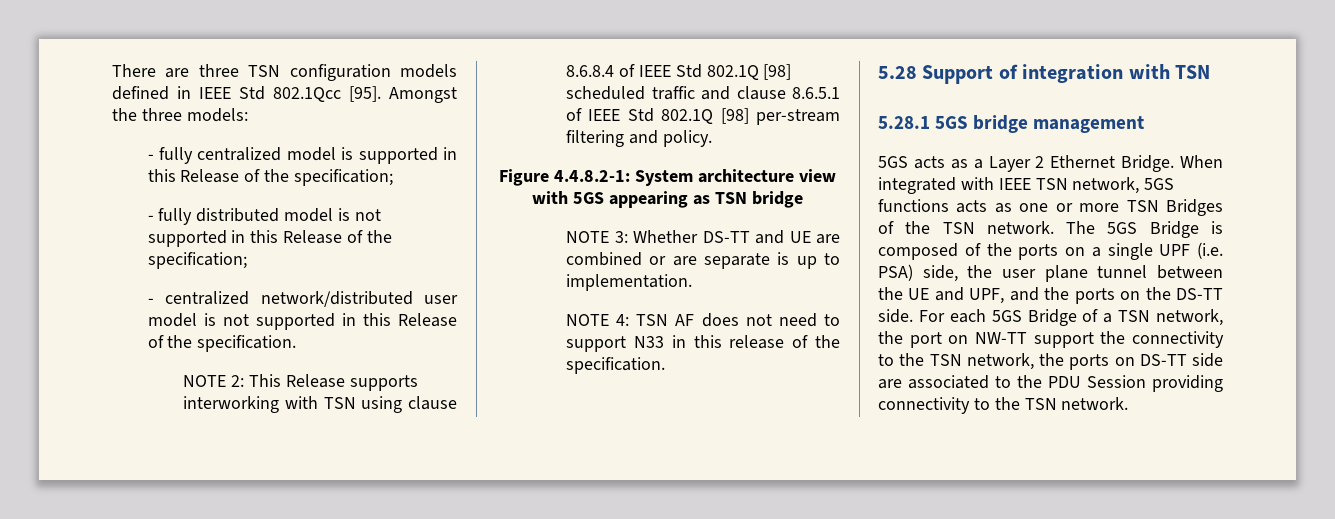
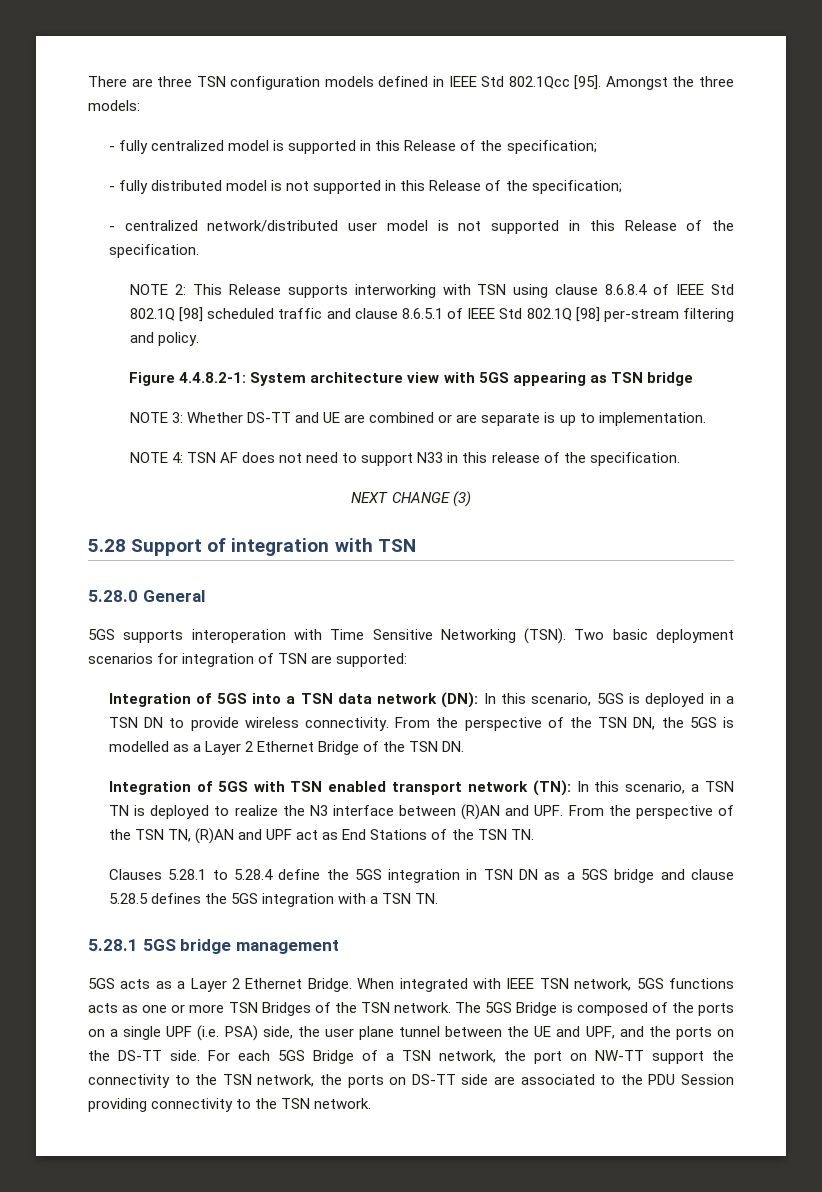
(666, 365) none -> [351,491,471,507] // NEXT CHANGE (3)
(1210, 72) none -> [88,590,205,602] [88,628,734,644] [88,653,408,667] [108,692,735,708] [108,717,735,731] [108,741,465,755] [108,780,734,796] [108,804,734,820] [108,828,534,844] [108,869,735,883] [108,893,439,907] // 5.28.0 General // 5GS supports interoperation with Time Sensitive Networking (TSN). Two basic deployment scenarios for integration of TSN are supported: // Integration of 5GS into a TSN data network (DN): In this scenario, 5GS is deployed in a TSN DN to provide wireless connectivity. From the perspective of the TSN DN, the 5GS is modelled as a Layer 2 Ethernet Bridge of the TSN DN. // Integration of 5GS with TSN enabled transport network (TN): In this scenario, a TSN TN is deployed to realize the N3 interface between (R)AN and UPF. From the perspective of the TSN TN, (R)AN and UPF act as End Stations of the TSN TN. // Clauses 5.28.1 to 5.28.4 define the 5GS integration in TSN DN as a 5GS bridge and clause 5.28.5 defines the 5GS integration with a TSN TN.

